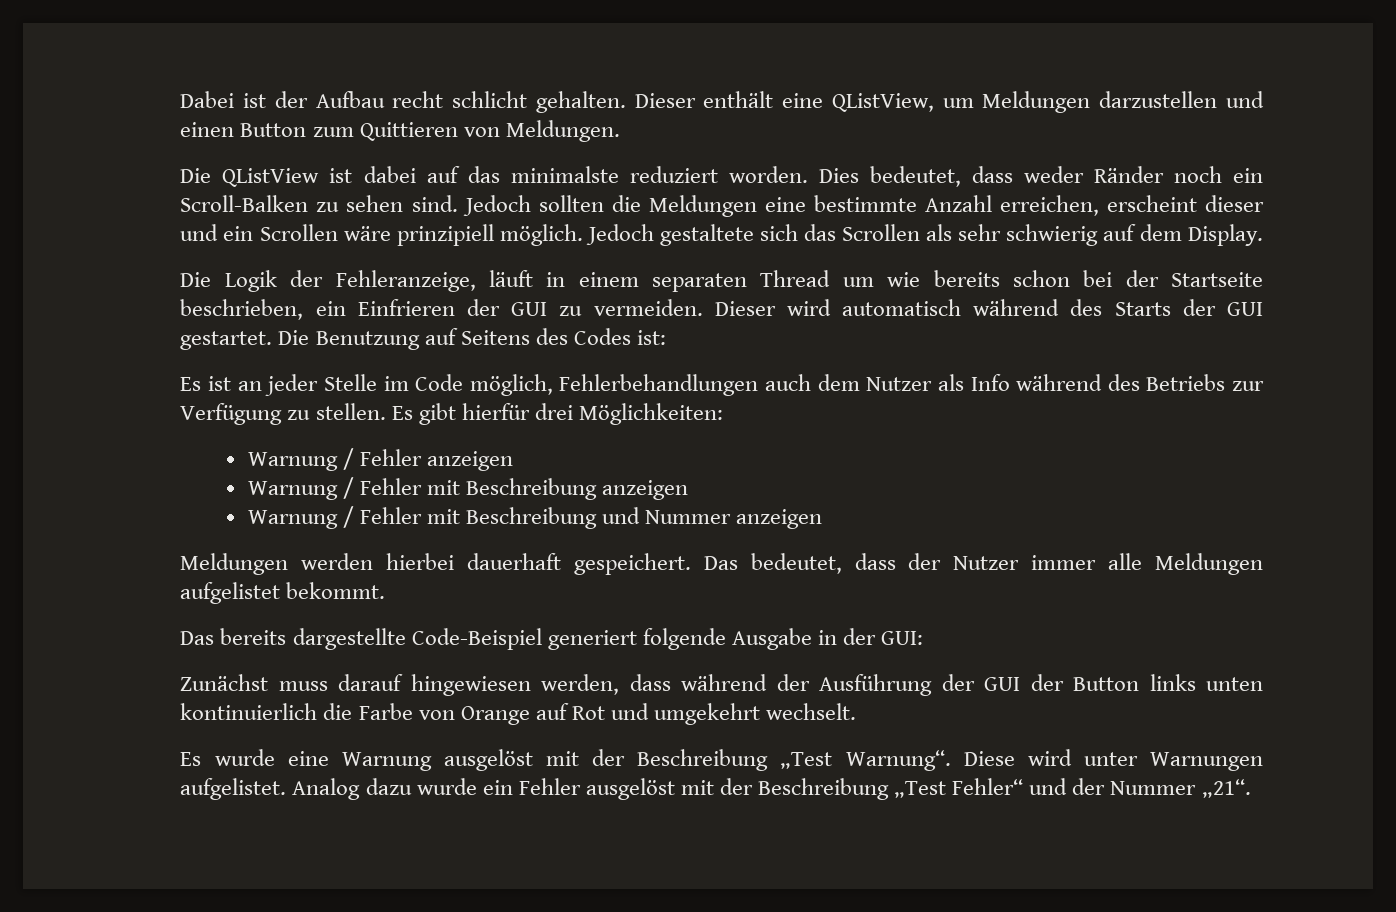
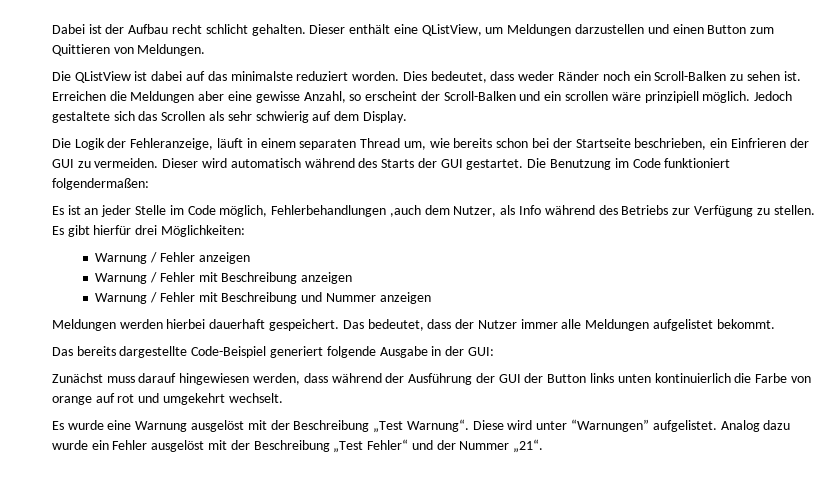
[411,195,1264,217] sind. Jedoch sollten die Meldungen eine bestimmte Anzahl erreichen, erscheint dieser -> [783,71,801,81] [51,91,516,103] ist. Erreichen die Meldungen aber eine gewisse Anzahl, so erscheint der Scroll-Balken
[259,224,338,241] Scrollen -> [565,91,609,101] scrollen
[842,277,874,287] um -> [403,141,426,150] um,
[424,328,666,345] auf Seitens des Codes ist: -> [614,158,731,168] [51,178,149,190] im Code funktioniert folgendermaßen:
[765,374,933,391] auch dem Nutzer -> [389,205,497,217] ,auch dem Nutzer,
[460,703,605,725] Orange auf Rot -> [51,393,135,405] orange auf rot
[1150,752,1263,771] Warnungen -> [571,419,650,432] “Warnungen”

